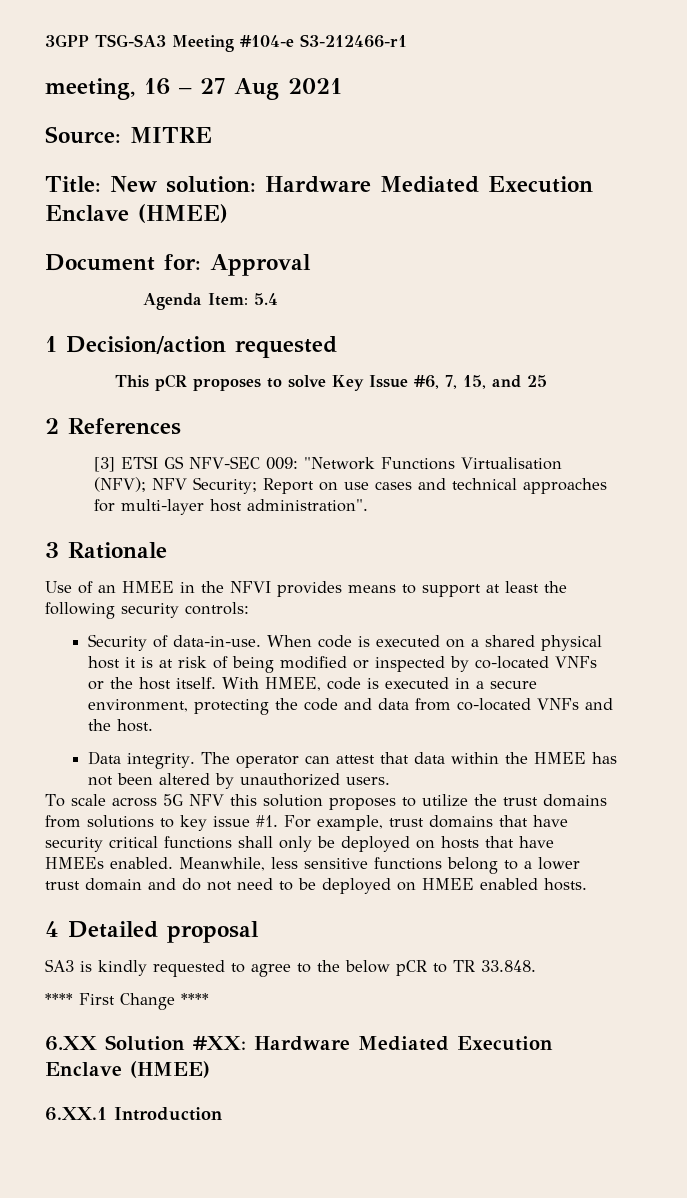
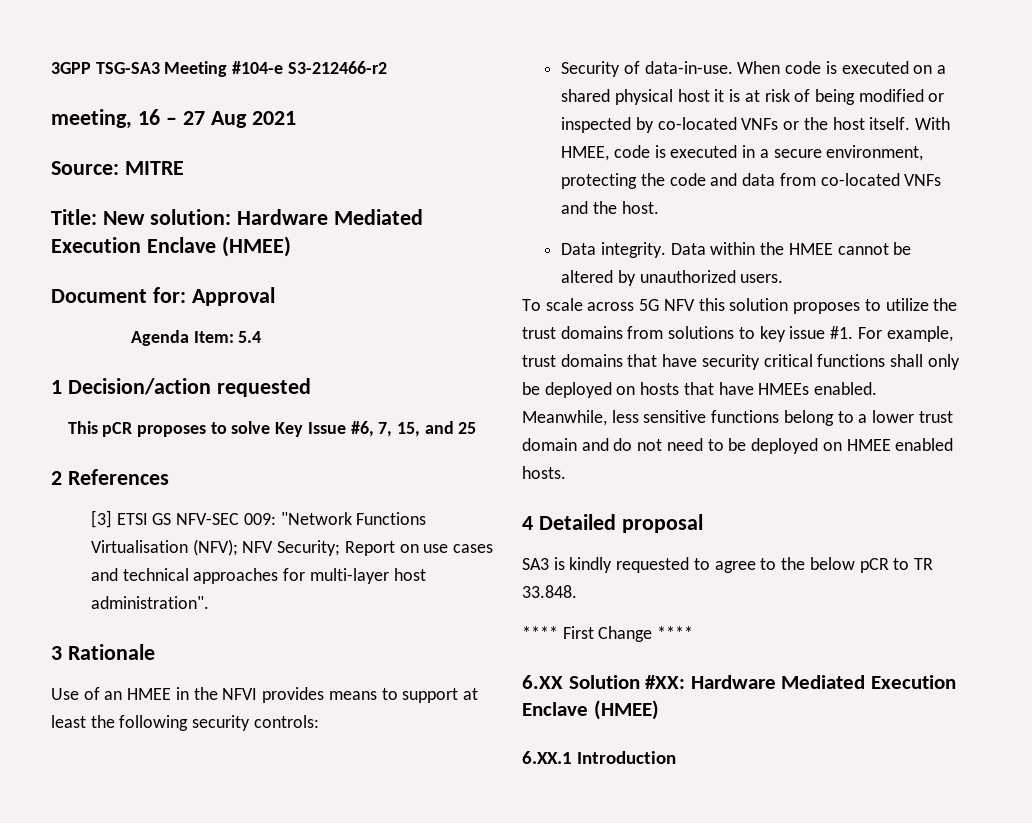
[300,34,407,48] S3-212466-r1 -> [287,61,387,74] S3-212466-r2
[200,752,617,768] [87,773,153,786] The operator can attest that data within the HMEE has not been -> [670,242,912,255] Data within the HMEE cannot be

